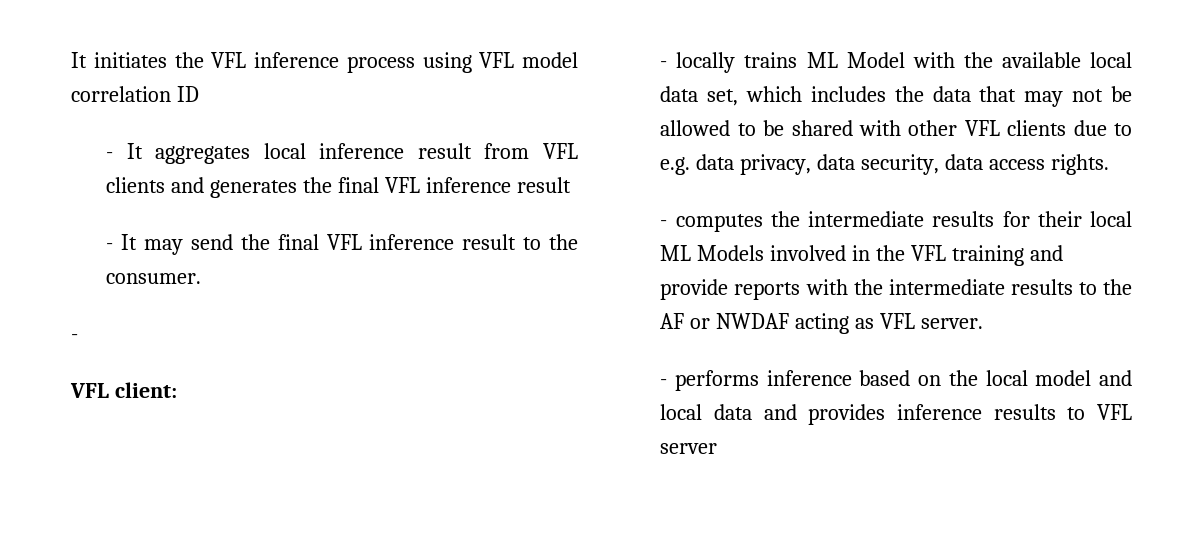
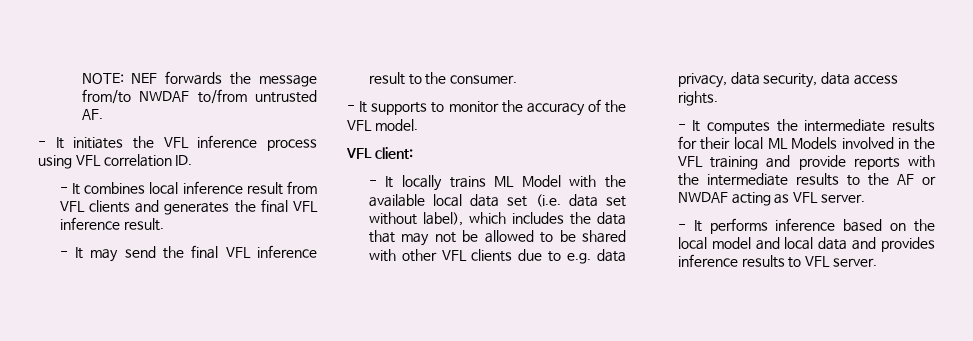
(71, 60) none -> [81,71,317,87] [81,89,317,104] [81,109,103,120] [38,141,46,147] NOTE: NEF forwards the message from/to NWDAF to/from untrusted AF. // -
[522,52,578,68] [71,86,199,102] [106,143,251,164] model correlation ID // - It aggregates -> [103,154,193,167] [59,182,146,195] correlation ID. // - It combines
[516,177,571,193] result -> [123,218,164,231] result.
(78, 337) none -> [359,99,626,116] [347,119,418,131] It supports to monitor the accuracy of the VFL model.
(668, 64) none -> [385,176,394,188] It
[707,89,739,106] set, -> [507,194,626,207] [368,212,463,226] set (i.e. data set without label),
(668, 223) none -> [692,120,701,132] It
(668, 382) none -> [693,220,702,232] It
[660,443,718,454] server -> [832,258,877,267] server.

